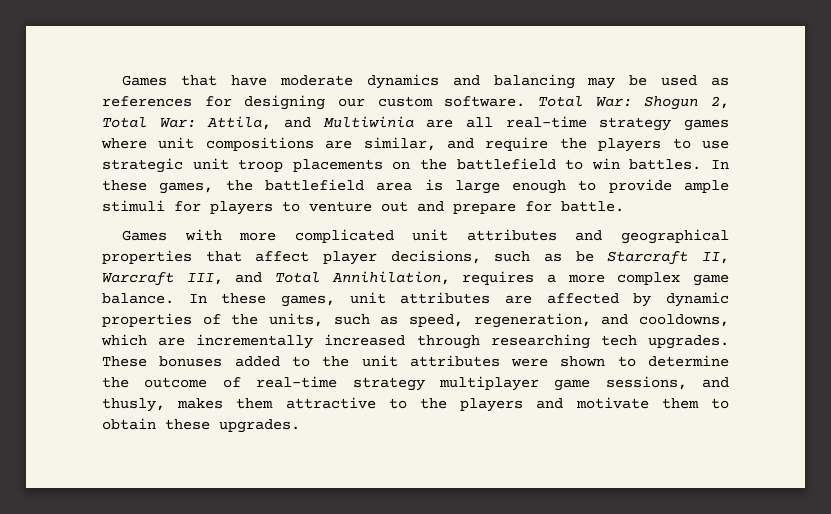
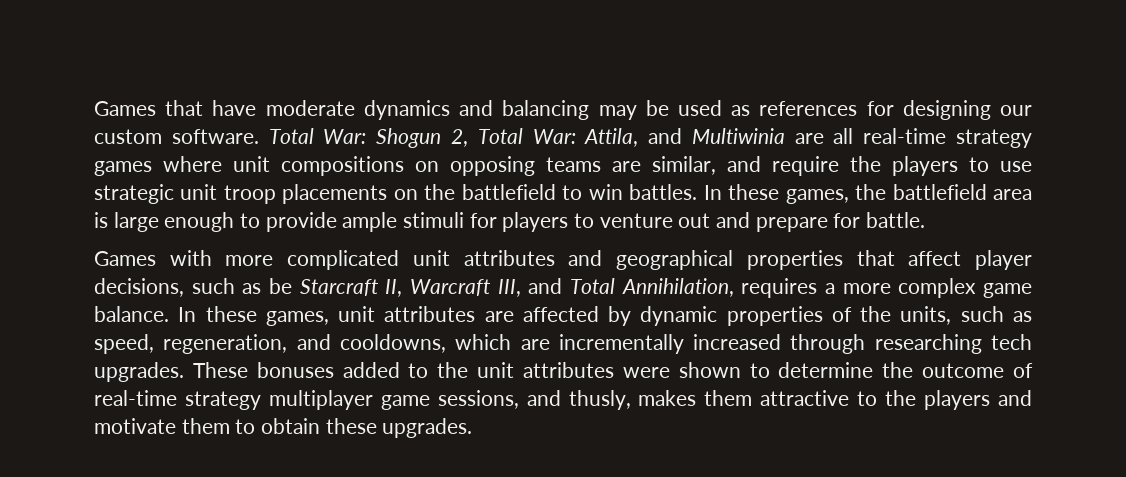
(314, 144) none -> [415,156,601,176] on opposing teams

